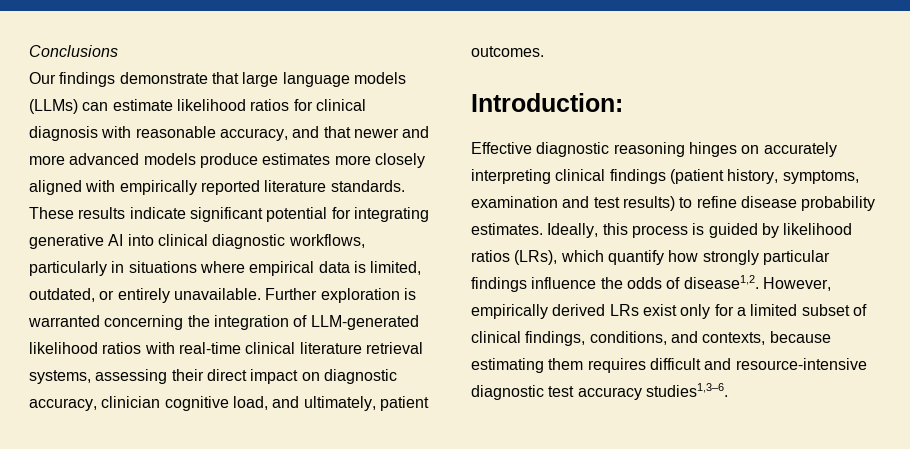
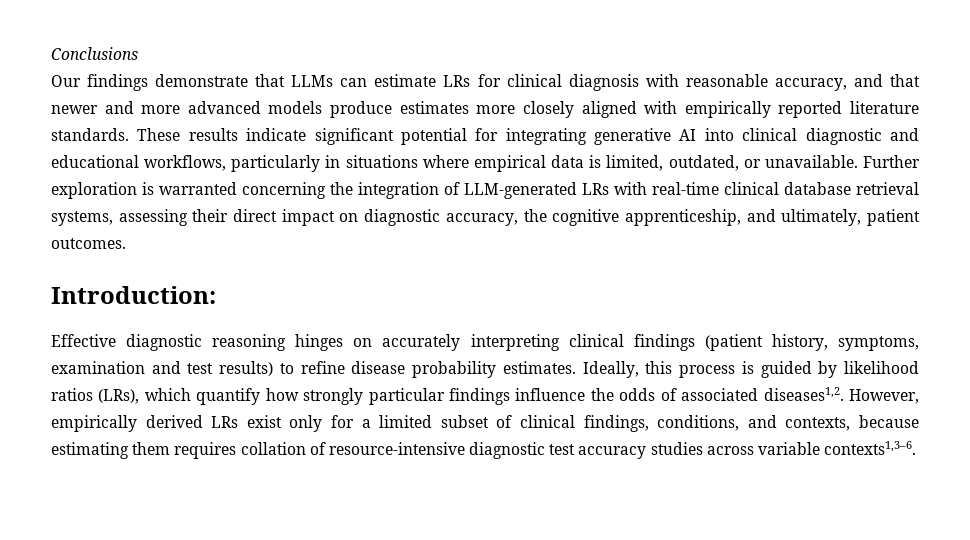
[242,72,406,87] [29,99,290,114] large language models (LLMs) can estimate likelihood ratios -> [291,74,471,87] LLMs can estimate LRs
(286, 241) none -> [889,128,919,141] [51,155,139,168] and educational
[117,288,170,303] entirely -> (761, 163) none
[29,342,142,354] likelihood ratios -> [582,183,609,195] LRs
[299,342,362,354] literature -> [784,182,851,195] database
[101,396,268,411] clinician cognitive load, -> [523,209,741,226] the cognitive apprenticeship,
[683,275,759,289] disease1,2. -> [681,387,844,401] associated diseases1,2.
[649,358,732,370] difficult and -> [240,442,326,455] collation of
[645,383,728,397] studies1,3–6. -> [650,441,917,455] studies across variable contexts1,3–6.

